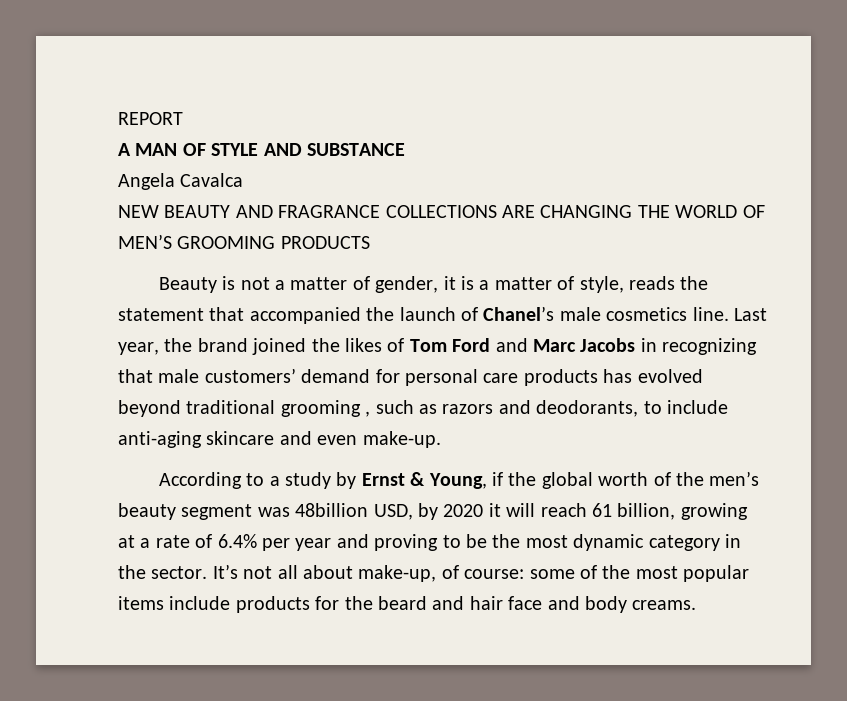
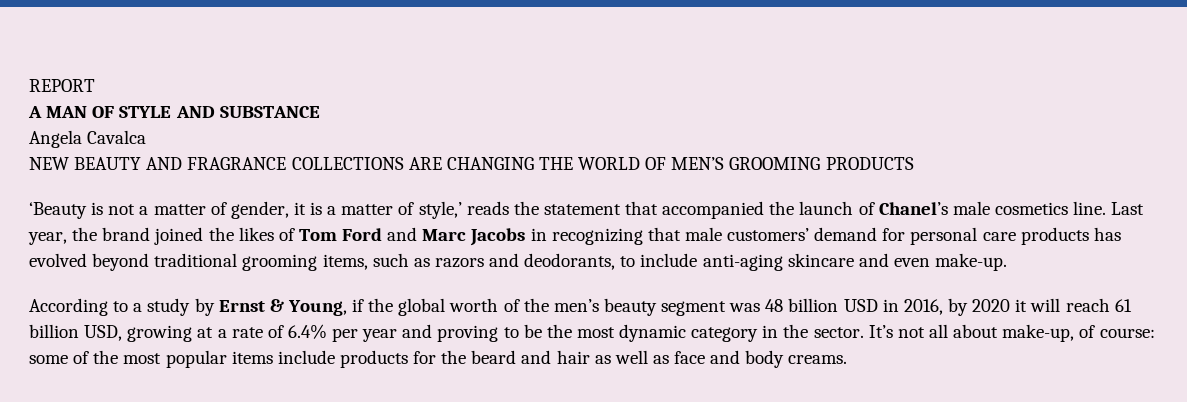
[158,277,217,293] Beauty -> [29,202,87,219] ‘Beauty
[579,276,624,293] style, -> [418,201,462,219] style,’
[365,411,371,417] , -> [322,254,368,270] items,
[295,503,413,520] 48billion USD, -> [765,298,943,315] 48 billion USD in 2016,
[617,503,676,520] billion, -> [29,324,123,341] billion USD,
(503, 603) none -> [594,350,669,364] as well as

